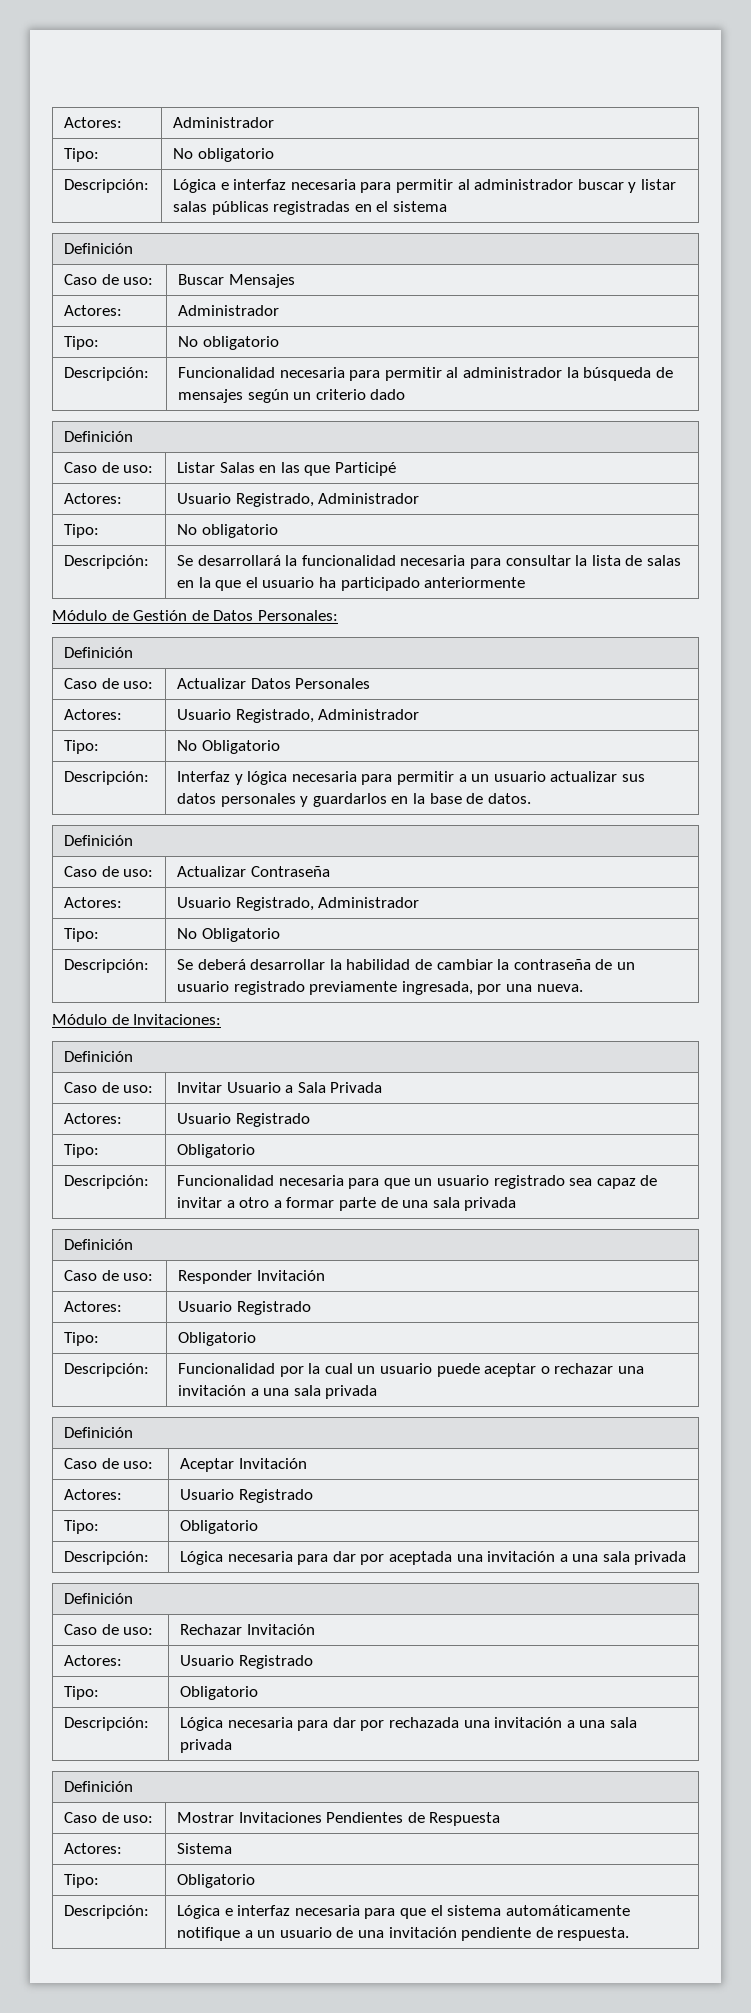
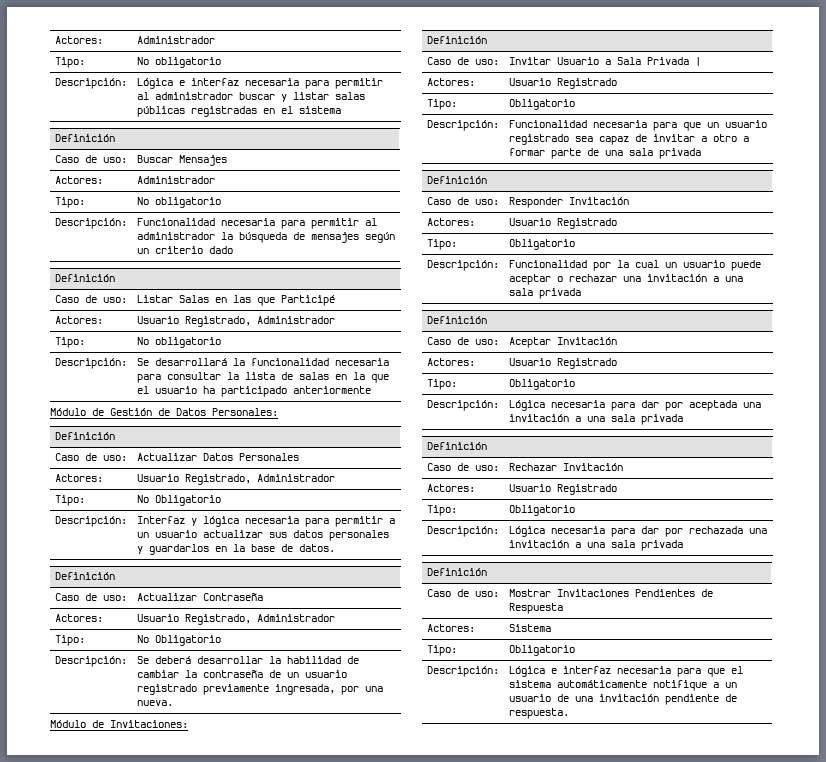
(383, 1087) none -> [694,57,701,66] |

